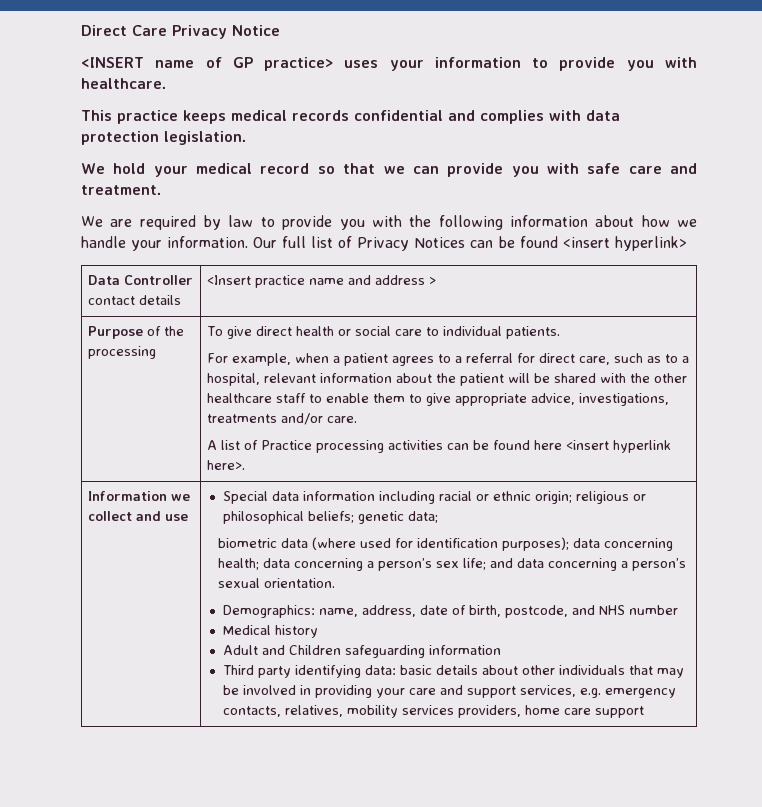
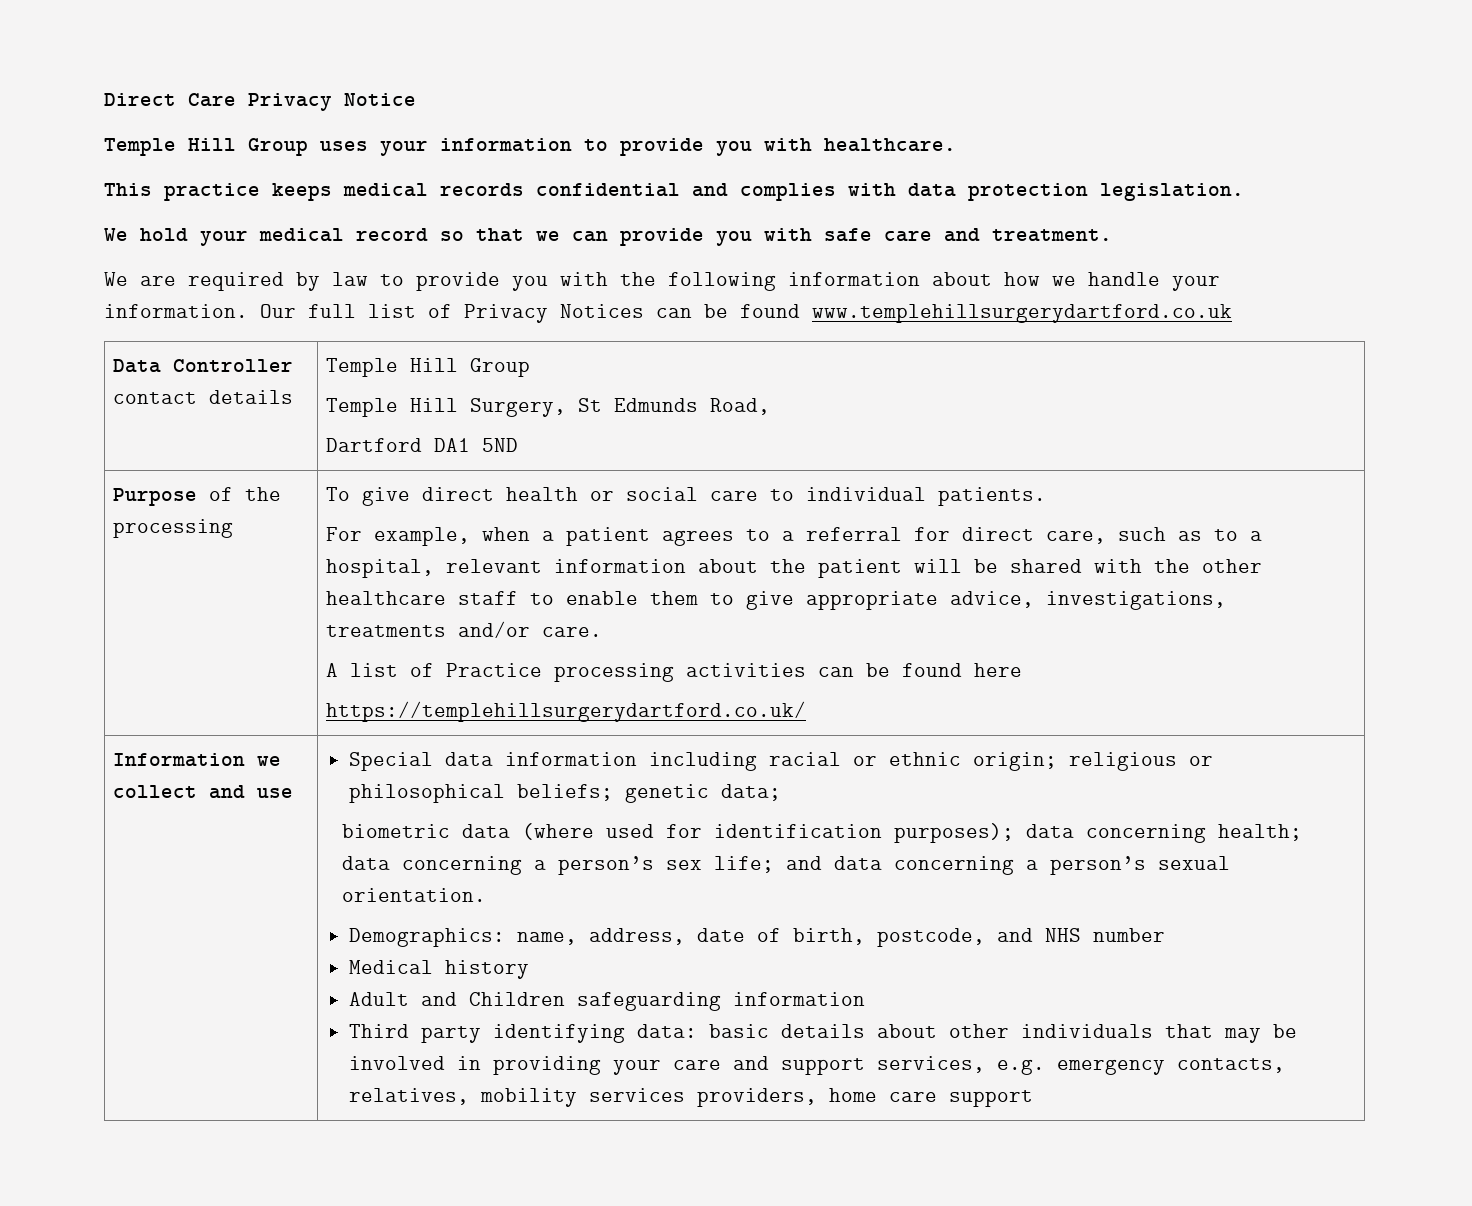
[81,57,334,71] <INSERT name of GP practice> -> [104,138,308,156] Temple Hill Group
[563,236,687,251] <insert hyperlink> -> [812,304,1232,323] www.templehillsurgerydartford.co.uk
[206,275,436,288] <Insert practice name and address > -> [325,358,530,377] [325,398,770,417] [325,438,518,452] Temple Hill Group // Temple Hill Surgery, St Edmunds Road, // Dartford DA1 5ND
[565,440,671,453] [206,460,245,470] <insert hyperlink here>. -> [325,701,806,722] // https://templehillsurgerydartford.co.uk/

